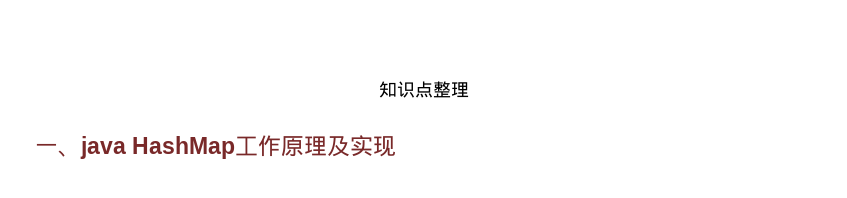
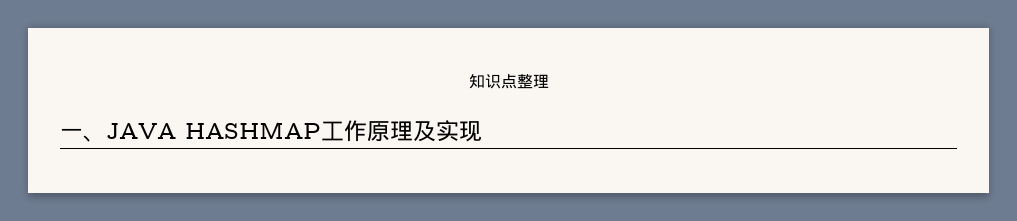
[80,136,236,159] java HashMap -> [106,122,321,139] JAVA HASHMAP

